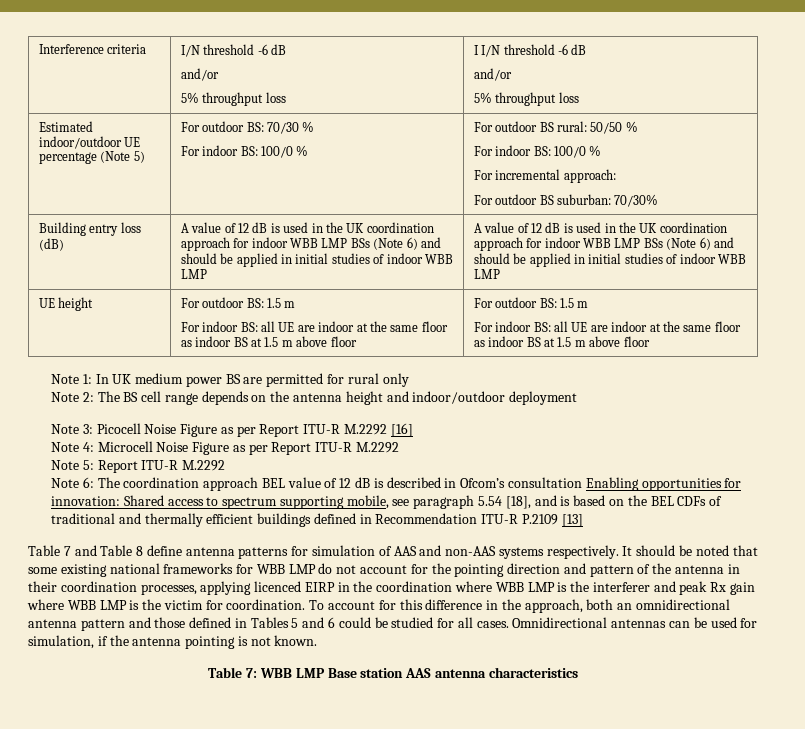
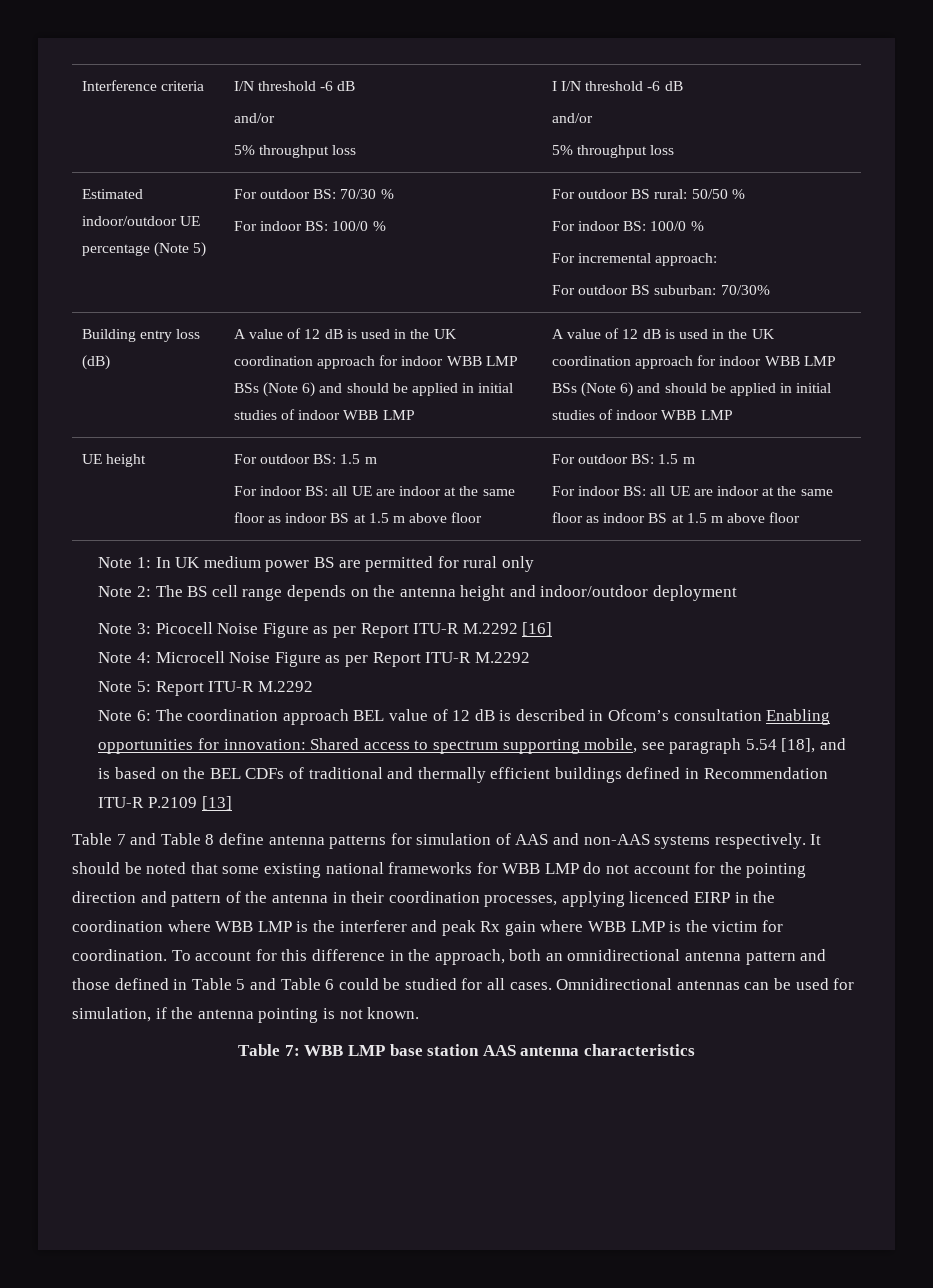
[250,617,289,628] Tables -> [191,978,232,990] Table
(325, 622) none -> [280,978,321,990] Table
[327,668,357,678] Base -> [389,1044,423,1056] base

